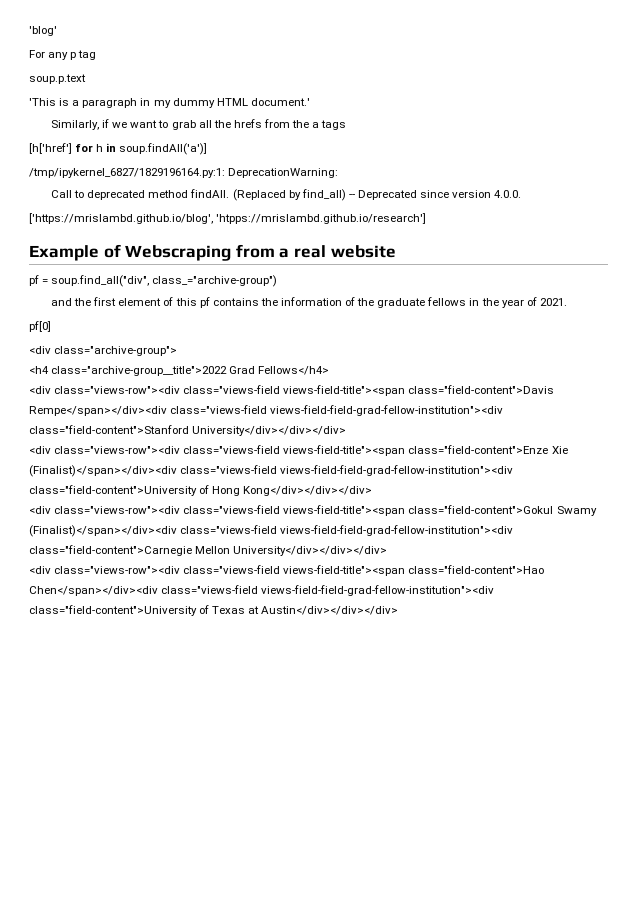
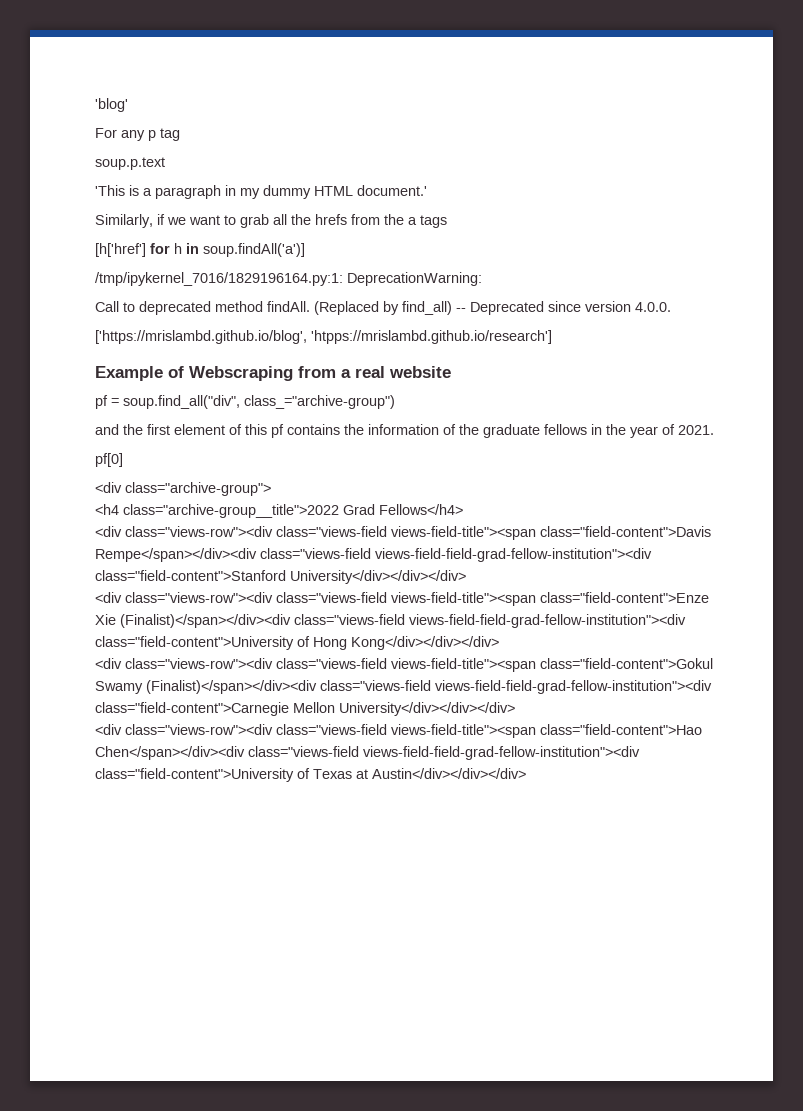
[29,168,225,178] /tmp/ipykernel_6827/1829196164.py:1: -> [95,272,343,286] /tmp/ipykernel_7016/1829196164.py:1:

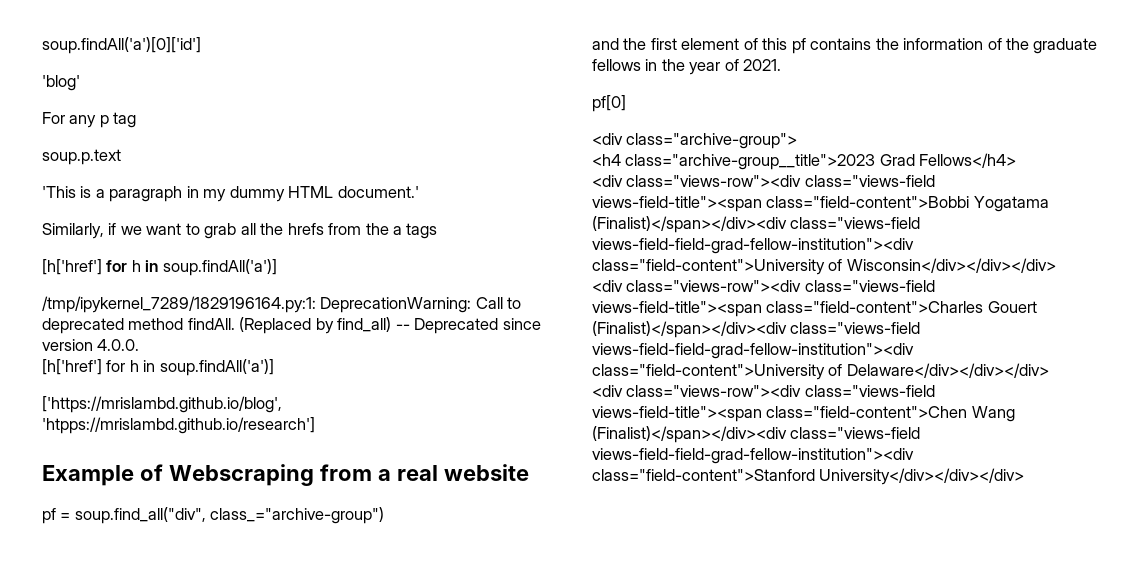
(95, 105) none -> [42,37,201,54] soup.findAll('a')[0]['id'] //
[95,272,343,286] /tmp/ipykernel_7016/1829196164.py:1: -> [42,296,316,313] /tmp/ipykernel_7289/1829196164.py:1:
(482, 279) // -> (472, 305) none
(671, 307) none -> [42,359,274,376] // [h['href'] for h in soup.findAll('a')]
[123,504,339,518] class="archive-group__title">2022 -> [625,154,876,170] class="archive-group__title">2023
[540,526,711,537] [95,548,652,562] [95,570,466,584] [95,592,709,606] [95,614,686,628] [95,636,499,650] [95,658,713,672] [95,680,712,694] [95,702,515,716] [95,724,702,738] [95,746,640,760] [95,768,526,782] class="field-content">Davis Rempe</span></div><div class="views-field views-field-field-grad-fellow-institution"><div class="field-content">Stanford University</div></div></div> // <div class="views-row"><div class="views-field views-field-title"><span class="field-content">Enze Xie (Finalist)</span></div><div class="views-field views-field-field-grad-fellow-institution"><div class="field-content">University of Hong Kong</div></div></div> // <div class="views-row"><div class="views-field views-field-title"><span class="field-content">Gokul Swamy (Finalist)</span></div><div class="views-field views-field-field-grad-fellow-institution"><div class="field-content">Carnegie Mellon University</div></div></div> // <div class="views-row"><div class="views-field views-field-title"><span class="field-content">Hao Chen</span></div><div class="views-field views-field-field-grad-fellow-institution"><div class="field-content">University of Texas at Austin</div></div></div> -> [766,196,1049,212] [592,216,921,233] [592,238,914,254] [592,258,1056,275] [592,280,935,292] [592,301,1037,317] [592,321,921,338] [592,343,914,359] [592,363,1049,380] [592,385,935,397] [592,406,1015,422] [592,426,921,443] [592,448,914,464] [592,468,1025,485] class="field-content">Bobbi Yogatama (Finalist)</span></div><div class="views-field views-field-field-grad-fellow-institution"><div class="field-content">University of Wisconsin</div></div></div> // <div class="views-row"><div class="views-field views-field-title"><span class="field-content">Charles Gouert (Finalist)</span></div><div class="views-field views-field-field-grad-fellow-institution"><div class="field-content">University of Delaware</div></div></div> // <div class="views-row"><div class="views-field views-field-title"><span class="field-content">Chen Wang (Finalist)</span></div><div class="views-field views-field-field-grad-fellow-institution"><div class="field-content">Stanford University</div></div></div>

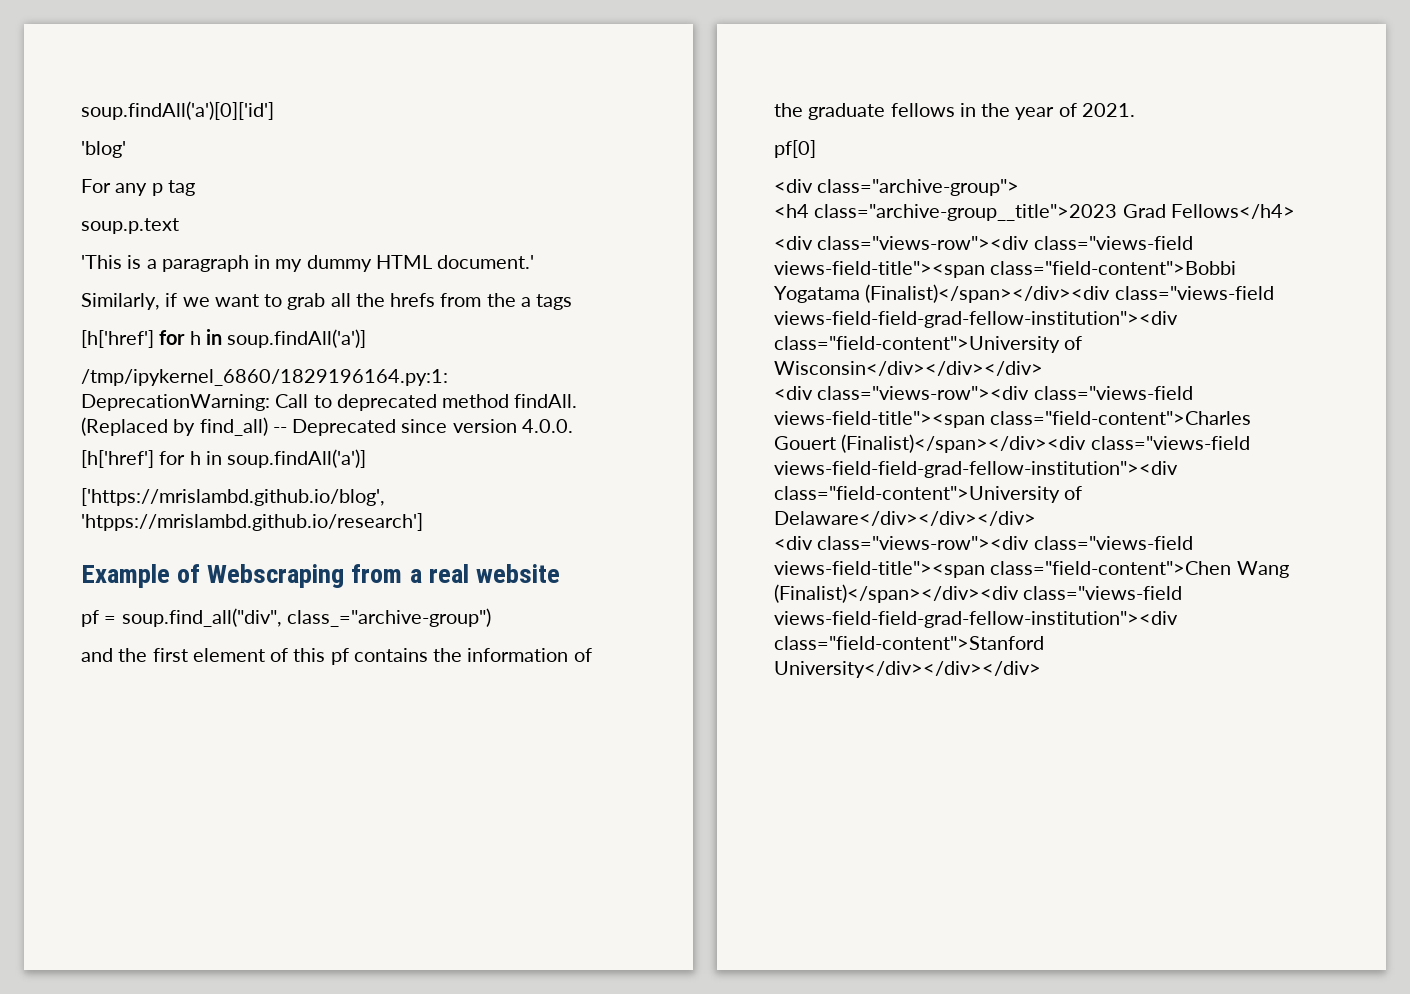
[42,296,316,313] /tmp/ipykernel_7289/1829196164.py:1: -> [81,369,448,386] /tmp/ipykernel_6860/1829196164.py:1:

